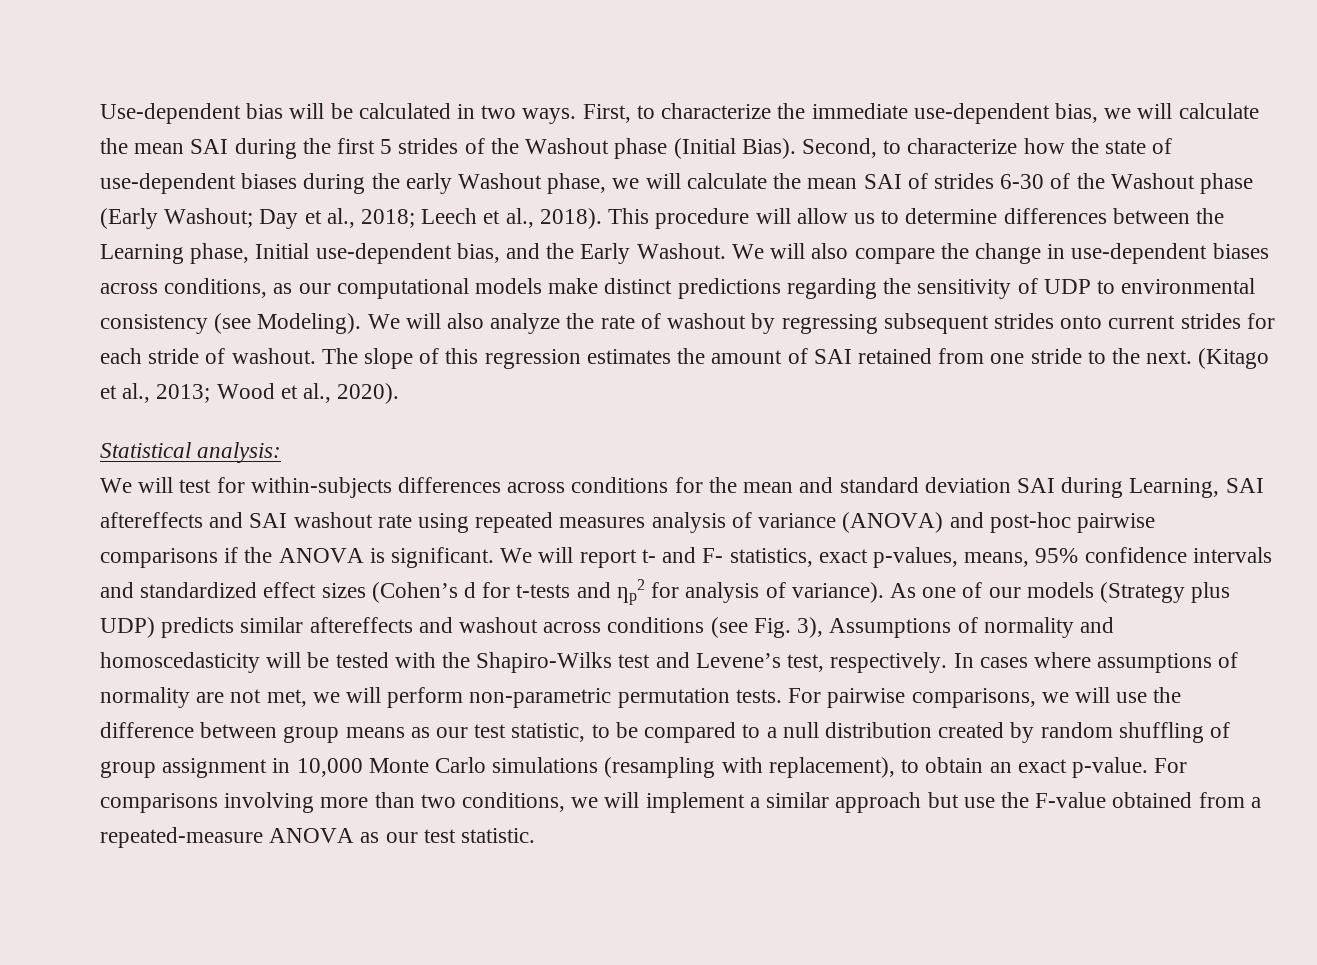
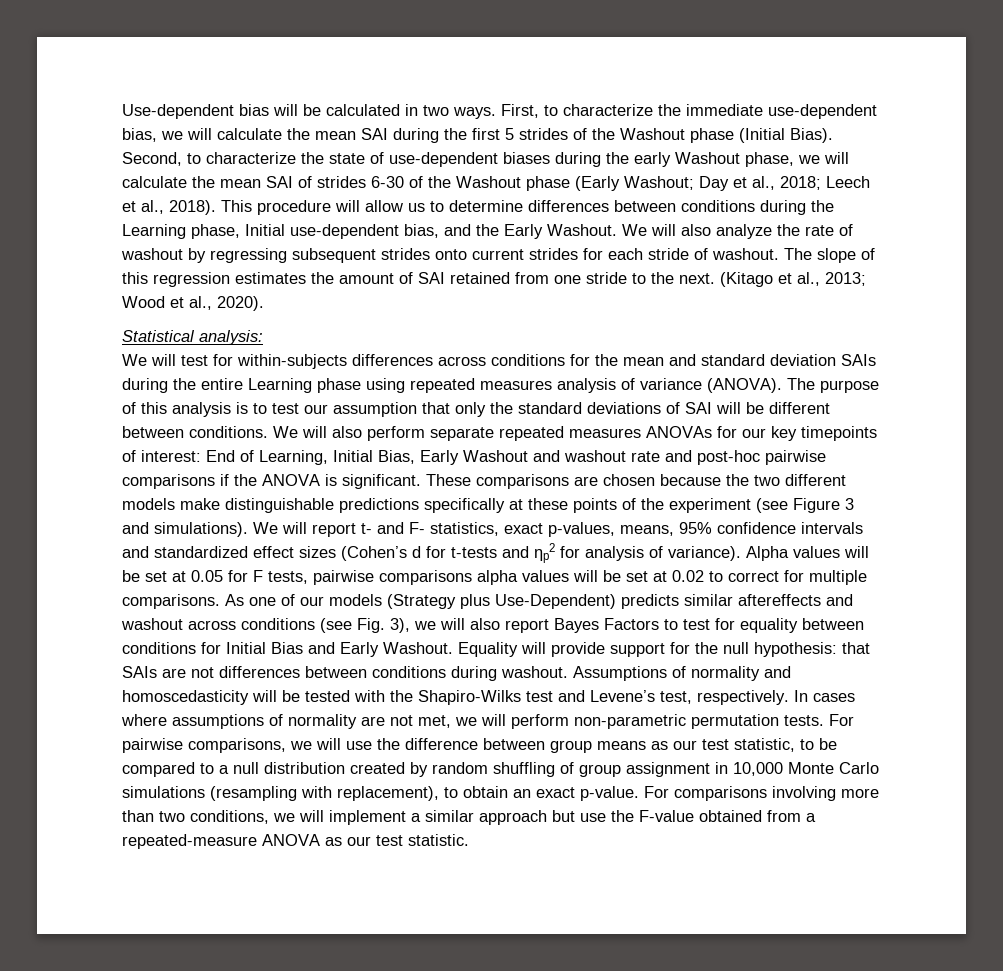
[1023,138,1065,154] how -> (296, 158) none
(1190, 216) none -> [681,200,806,215] conditions during
[854,243,1269,264] [100,278,1256,299] [100,313,485,334] compare the change in use-dependent biases across conditions, as our computational models make distinct predictions regarding the sensitivity of UDP to environmental consistency (see Modeling). We will also -> (711, 230) none
[1016,477,1264,498] [100,512,412,528] SAI during Learning, SAI aftereffects and SAI washout rate -> [841,354,876,366] [122,378,361,393] SAIs during the entire Learning phase
[842,512,944,533] (ANOVA) -> [707,378,879,393] [122,402,830,417] [122,426,877,441] [122,450,660,465] (ANOVA). The purpose of this analysis is to test our assumption that only the standard deviations of SAI will be different between conditions. We will also perform separate repeated measures ANOVAs for our key timepoints of interest: End of Learning, Initial Bias, Early Washout and washout rate
(495, 557) none -> [426,474,846,489] [122,498,854,513] [122,522,248,537] These comparisons are chosen because the two different models make distinguishable predictions specifically at these points of the experiment (see Figure 3 and simulations).
(884, 592) none -> [746,546,869,561] [122,570,867,585] [122,594,220,609] Alpha values will be set at 0.05 for F tests, pairwise comparisons alpha values will be set at 0.02 to correct for multiple comparisons.
[100,617,155,638] UDP) -> [495,594,616,609] Use-Dependent)
(824, 627) none -> [414,618,864,633] [122,642,870,657] [122,666,568,681] we will also report Bayes Factors to test for equality between conditions for Initial Bias and Early Washout. Equality will provide support for the null hypothesis: that SAIs are not differences between conditions during washout.

